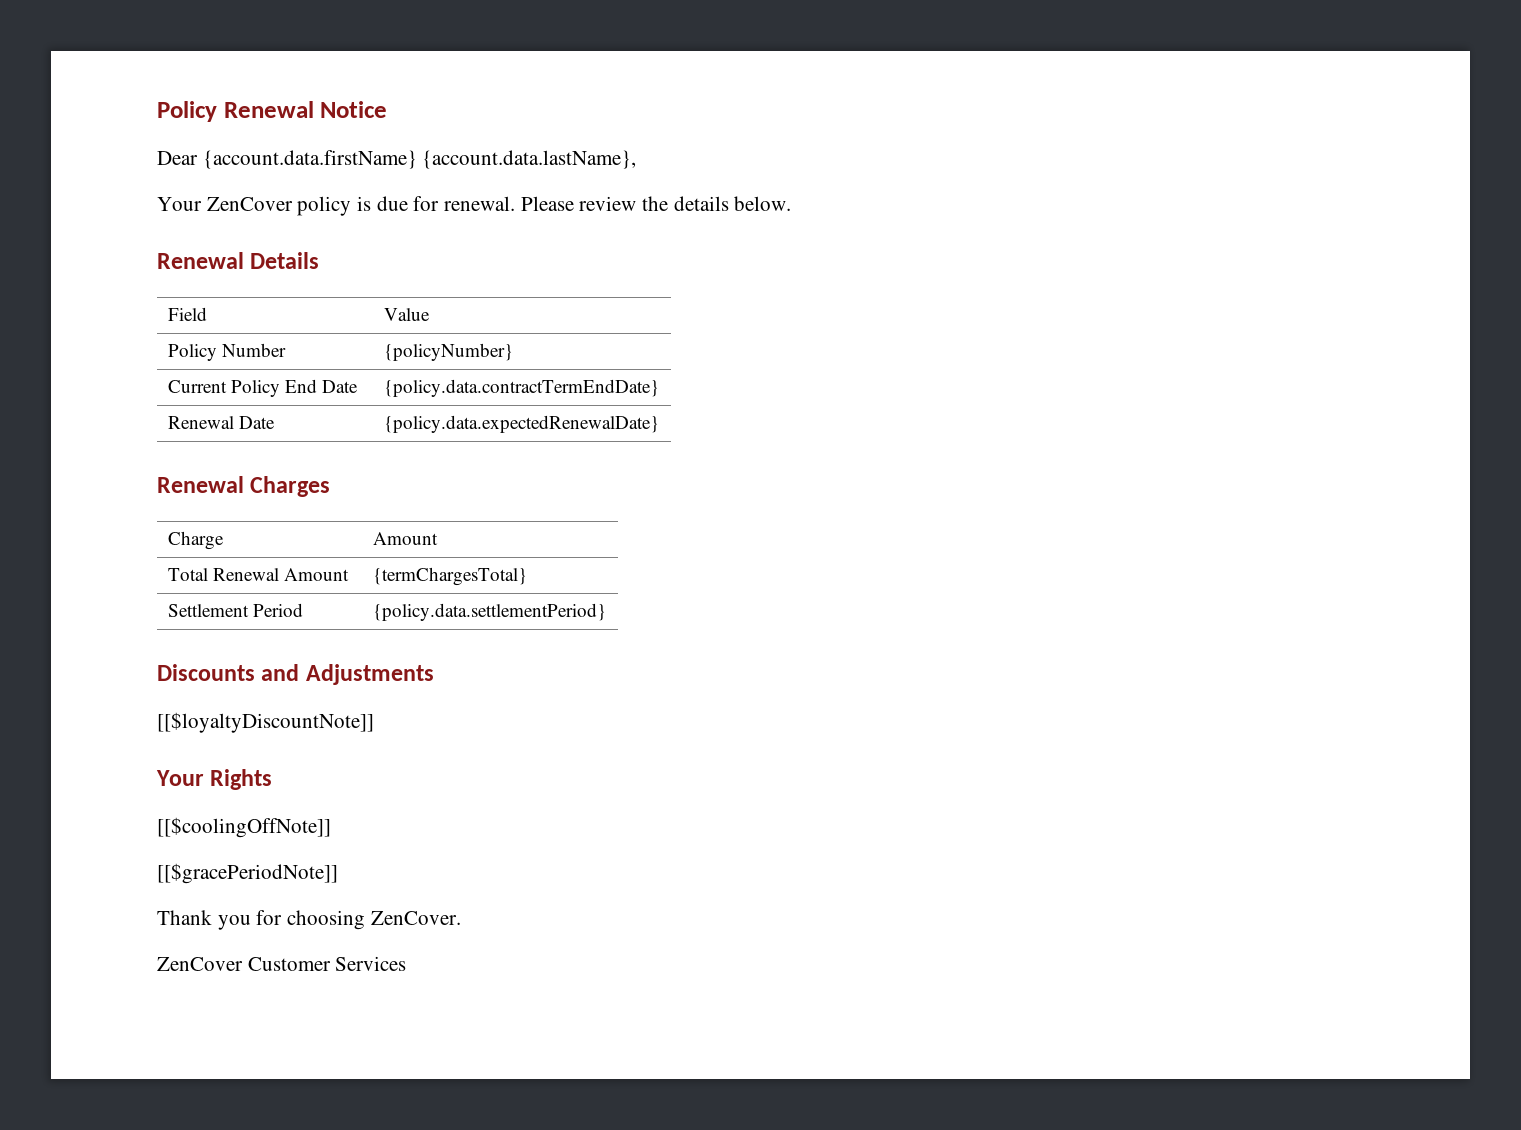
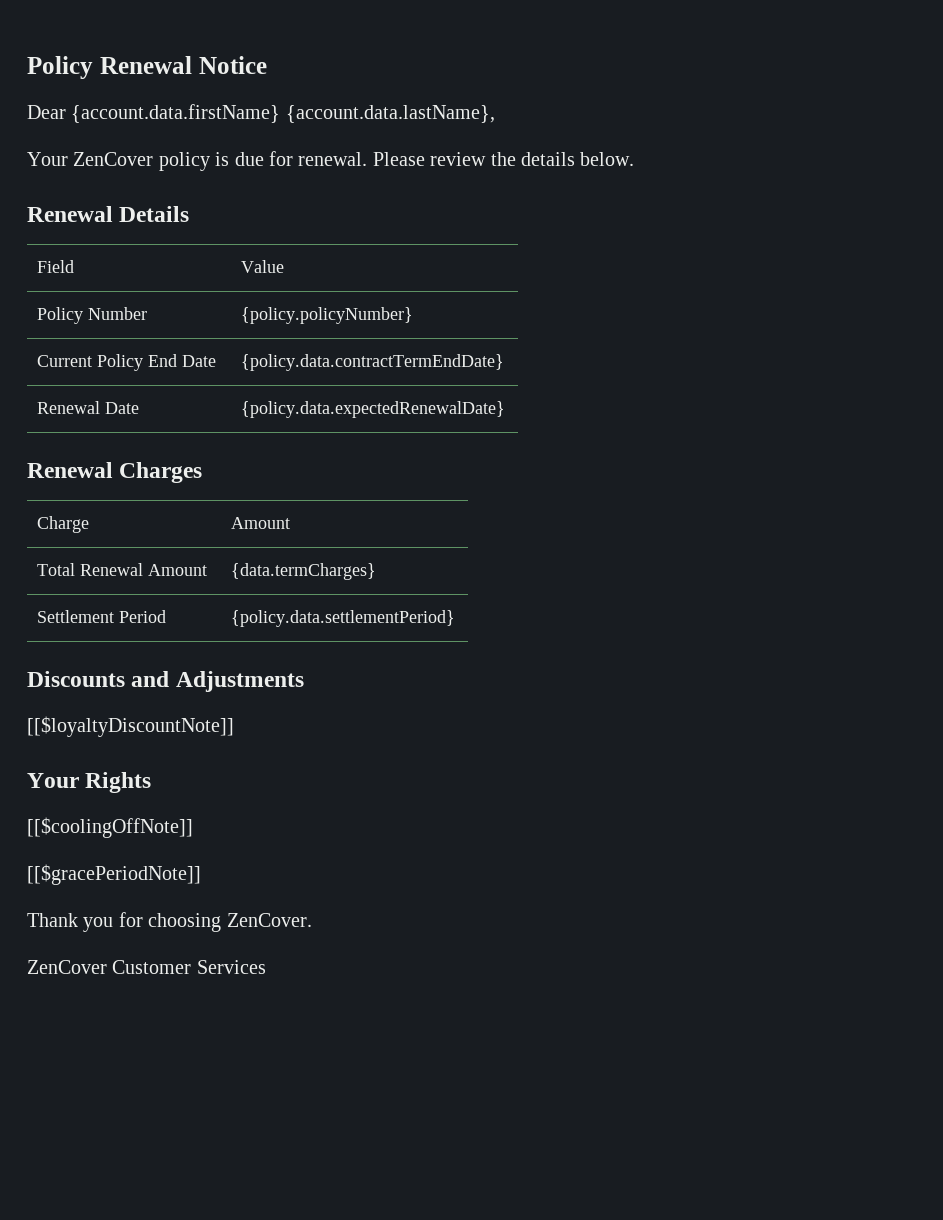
[383,343,513,361] {policyNumber} -> [241,307,414,324] {policy.policyNumber}
[372,567,527,586] {termChargesTotal} -> [231,563,377,580] {data.termCharges}

